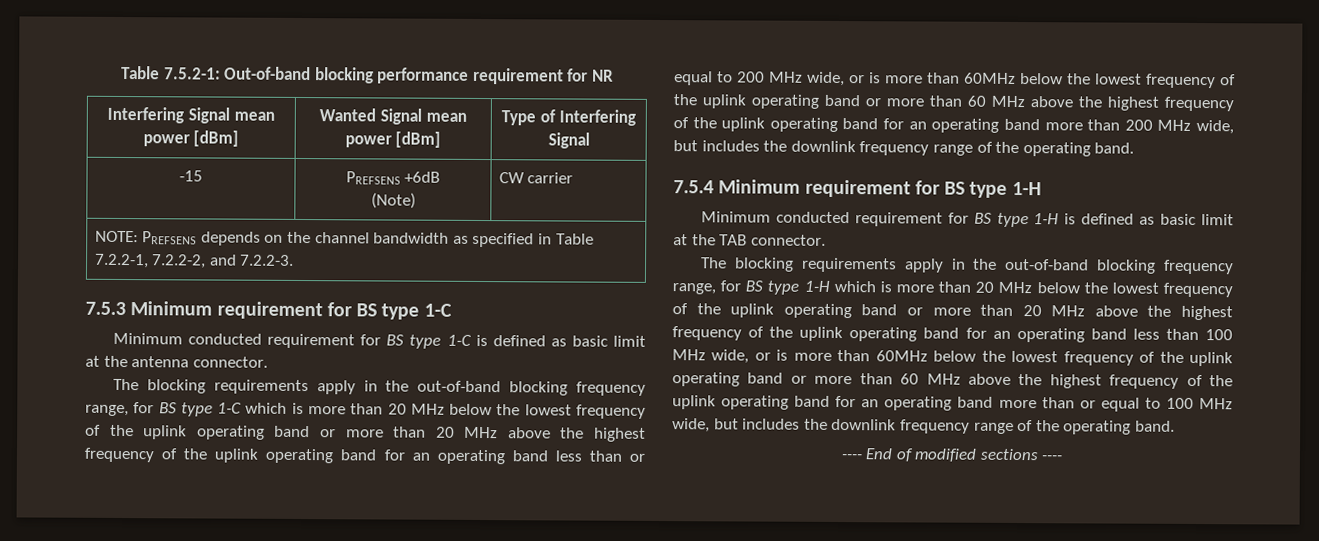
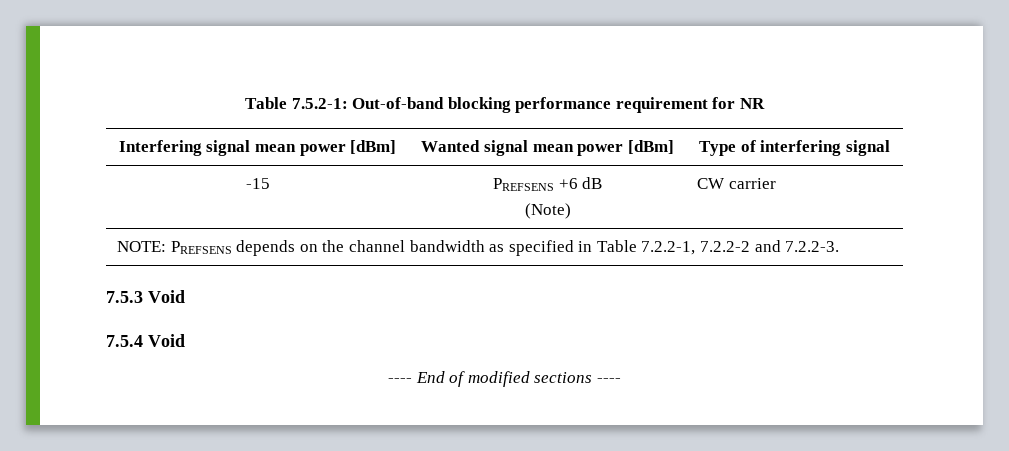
[188,107,230,124] Signal -> [206,140,251,156] signal
[379,108,422,125] Signal -> [483,140,528,156] signal
[558,109,636,126] [547,132,590,149] Interfering Signal -> [760,140,890,156] interfering signal
[404,171,441,183] +6dB -> [558,177,603,189] +6 dB
[152,254,207,269] 7.2.2-2, -> [700,241,751,252] 7.2.2-2
[130,301,452,320] [113,332,646,349] [85,355,268,368] [113,378,646,396] [85,402,646,419] [85,424,646,442] [84,447,645,465] [674,71,1236,89] [673,94,1234,112] [673,117,1234,135] [673,140,1135,157] [673,179,1042,198] [701,211,1234,228] [673,234,826,246] [701,257,1234,275] [672,280,1234,298] [672,303,1233,321] [672,326,1233,343] [672,349,1233,367] [672,372,1233,389] [672,395,1233,412] [672,418,1175,435] Minimum requirement for BS type 1-C // Minimum conducted requirement for BS type 1-C is defined as basic limit at the antenna connector. // The blocking requirements apply in the out-of-band blocking frequency range, for BS type 1-C which is more than 20 MHz below the lowest frequency of the uplink operating band or more than 20 MHz above the highest frequency of the uplink operating band for an operating band less than or equal to 200 MHz wide, or is more than 60MHz below the lowest frequency of the uplink operating band or more than 60 MHz above the highest frequency of the uplink operating band for an operating band more than 200 MHz wide, but includes the downlink frequency range of the operating band. // 7.5.4 Minimum requirement for BS type 1-H // Minimum conducted requirement for BS type 1-H is defined as basic limit at the TAB connector. // The blocking requirements apply in the out-of-band blocking frequency range, for BS type 1-H which is more than 20 MHz below the lowest frequency of the uplink operating band or more than 20 MHz above the highest frequency of the uplink operating band for an operating band less than 100 MHz wide, or is more than 60MHz below the lowest frequency of the uplink operating band or more than 60 MHz above the highest frequency of the uplink operating band for an operating band more than or equal to 100 MHz wide, but includes the downlink frequency range of the operating band. -> [148,290,185,303] [106,334,185,347] Void // 7.5.4 Void

